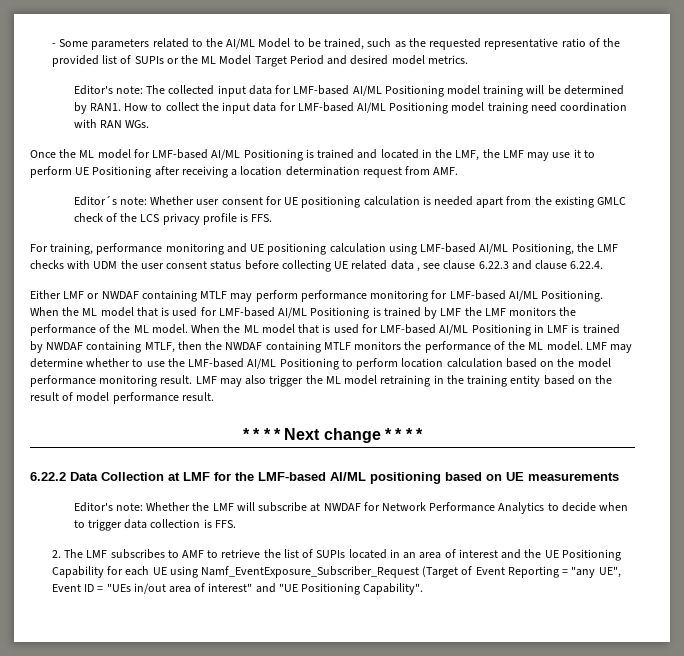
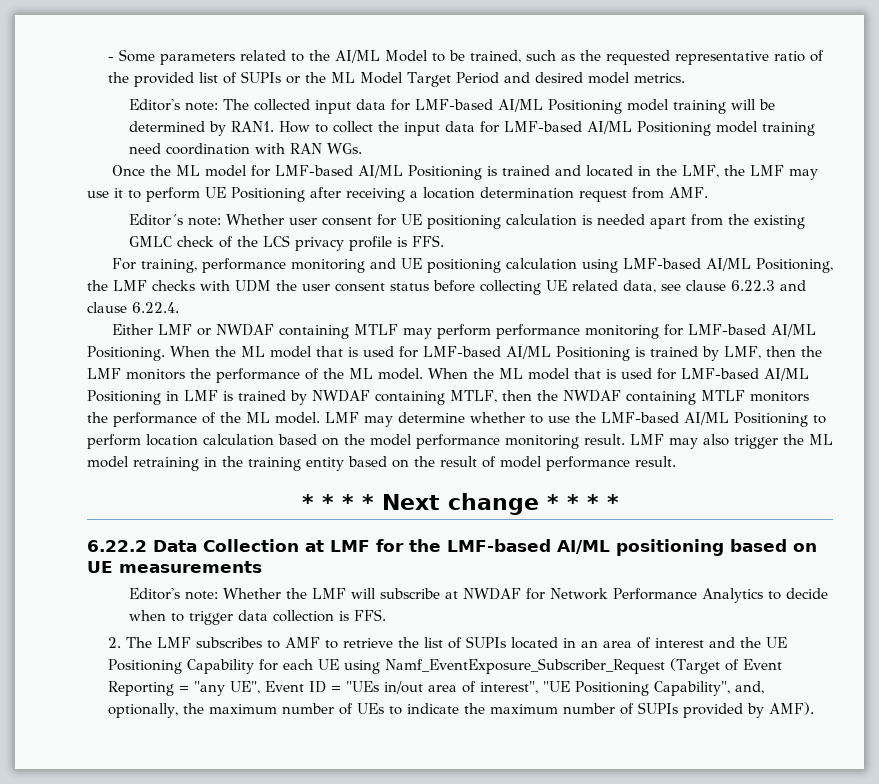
[390,260,420,272] data , -> [623,280,656,293] data,
[440,308,462,316] LMF -> [724,346,796,359] LMF, then
[208,583,424,595] interest" and "UE Positioning Capability". -> [480,681,765,696] [108,702,815,718] interest", "UE Positioning Capability", and, optionally, the maximum number of UEs to indicate the maximum number of SUPIs provided by AMF).

